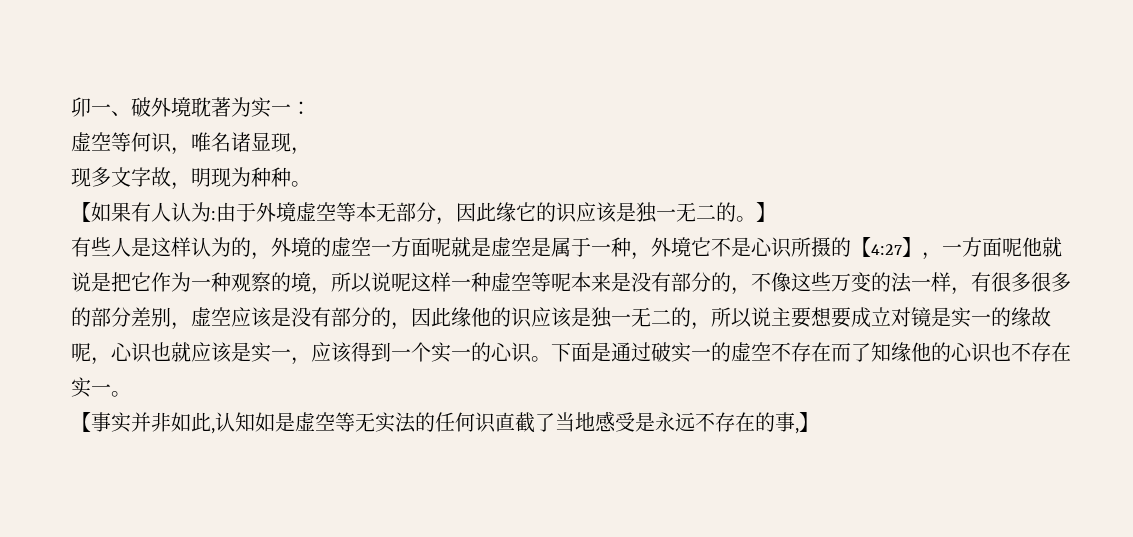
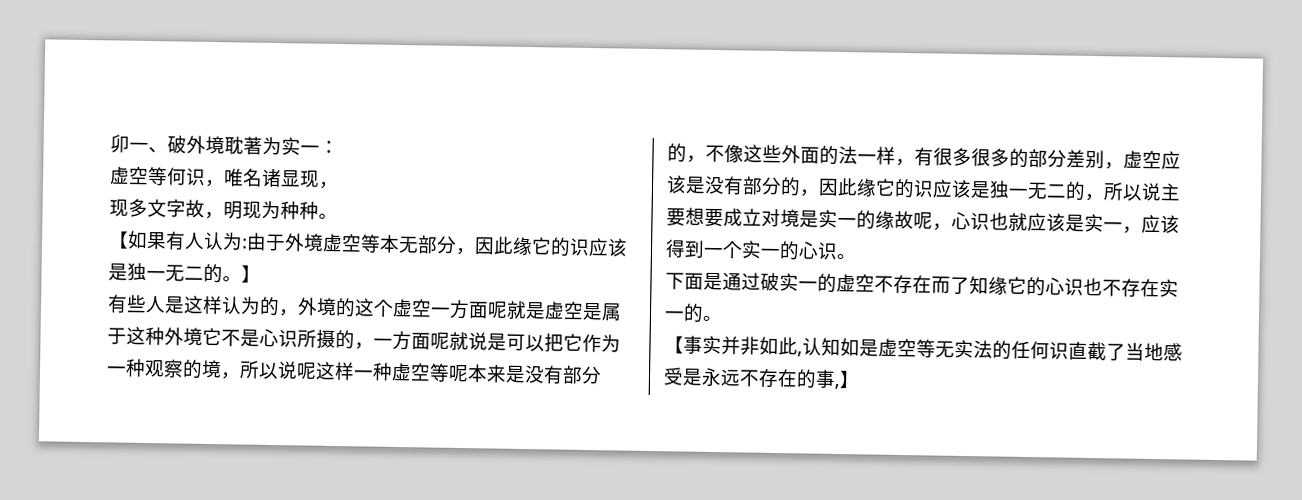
(331, 247) none -> [354,298,394,317] 这个
[591,237,651,260] 一种， -> [126,326,165,346] 这种
[851,237,922,257] 【4:27】 -> (355, 340) none
[1022,237,1062,257] [71,272,111,292] 他就说是 -> [449,331,545,352] 就说是可以
[831,272,871,292] 万变 -> [781,145,820,164] 外面
[471,307,491,327] 他 -> [875,178,896,196] 它
[911,307,931,327] 镜 -> [780,209,800,228] 境
(551, 359) none -> (856, 256) //
[911,342,931,362] 他 -> [1007,276,1027,294] 它
(111, 389) none -> [683,303,704,323] 的

